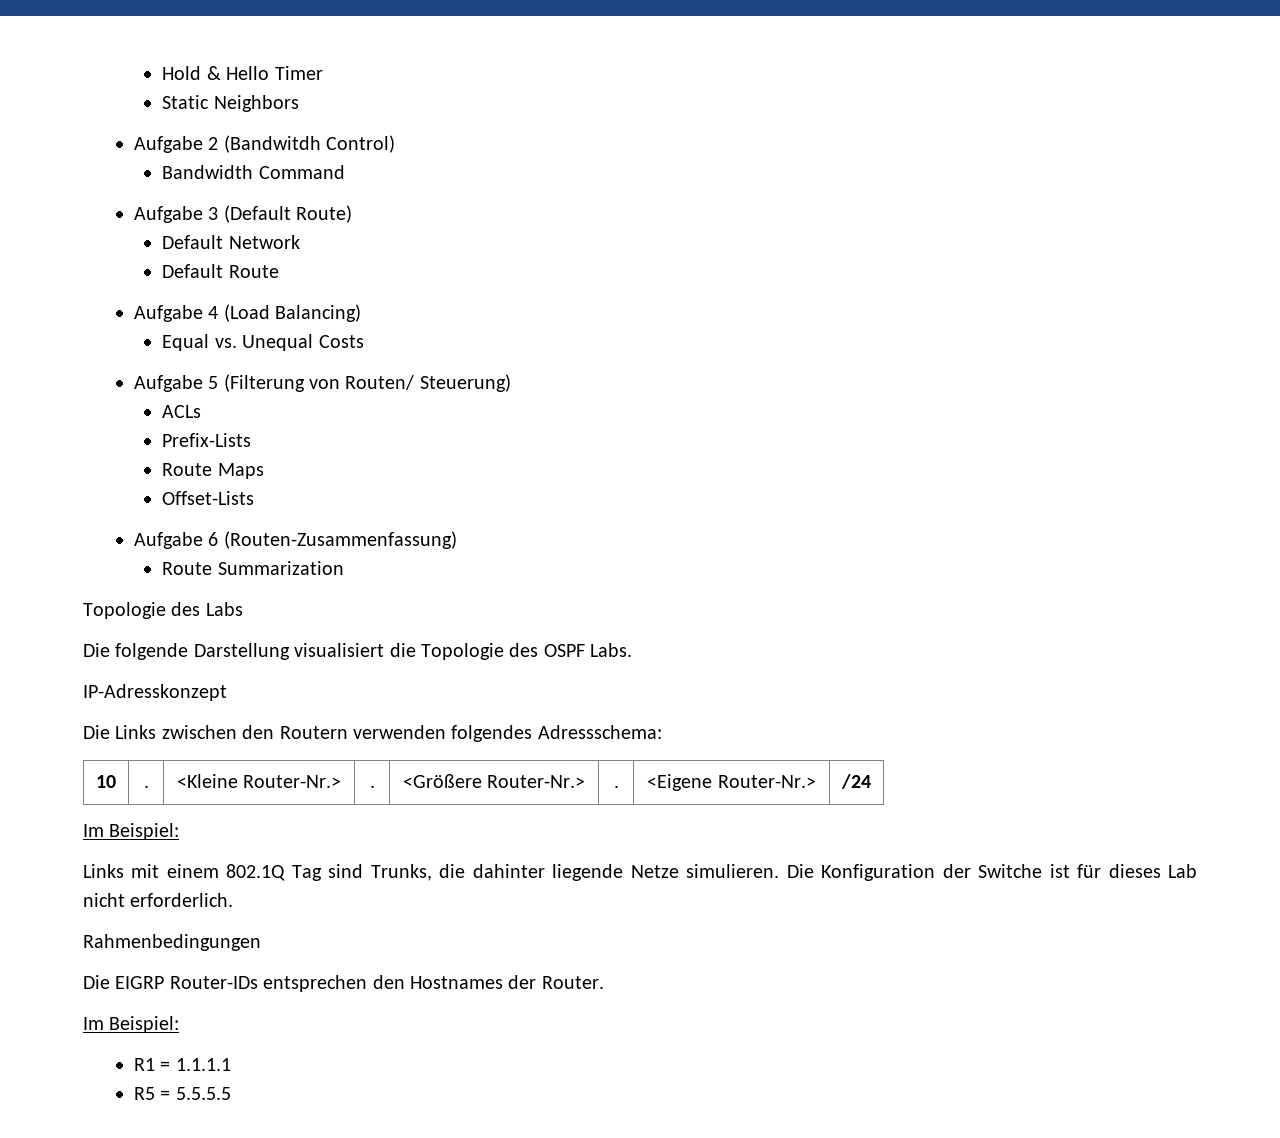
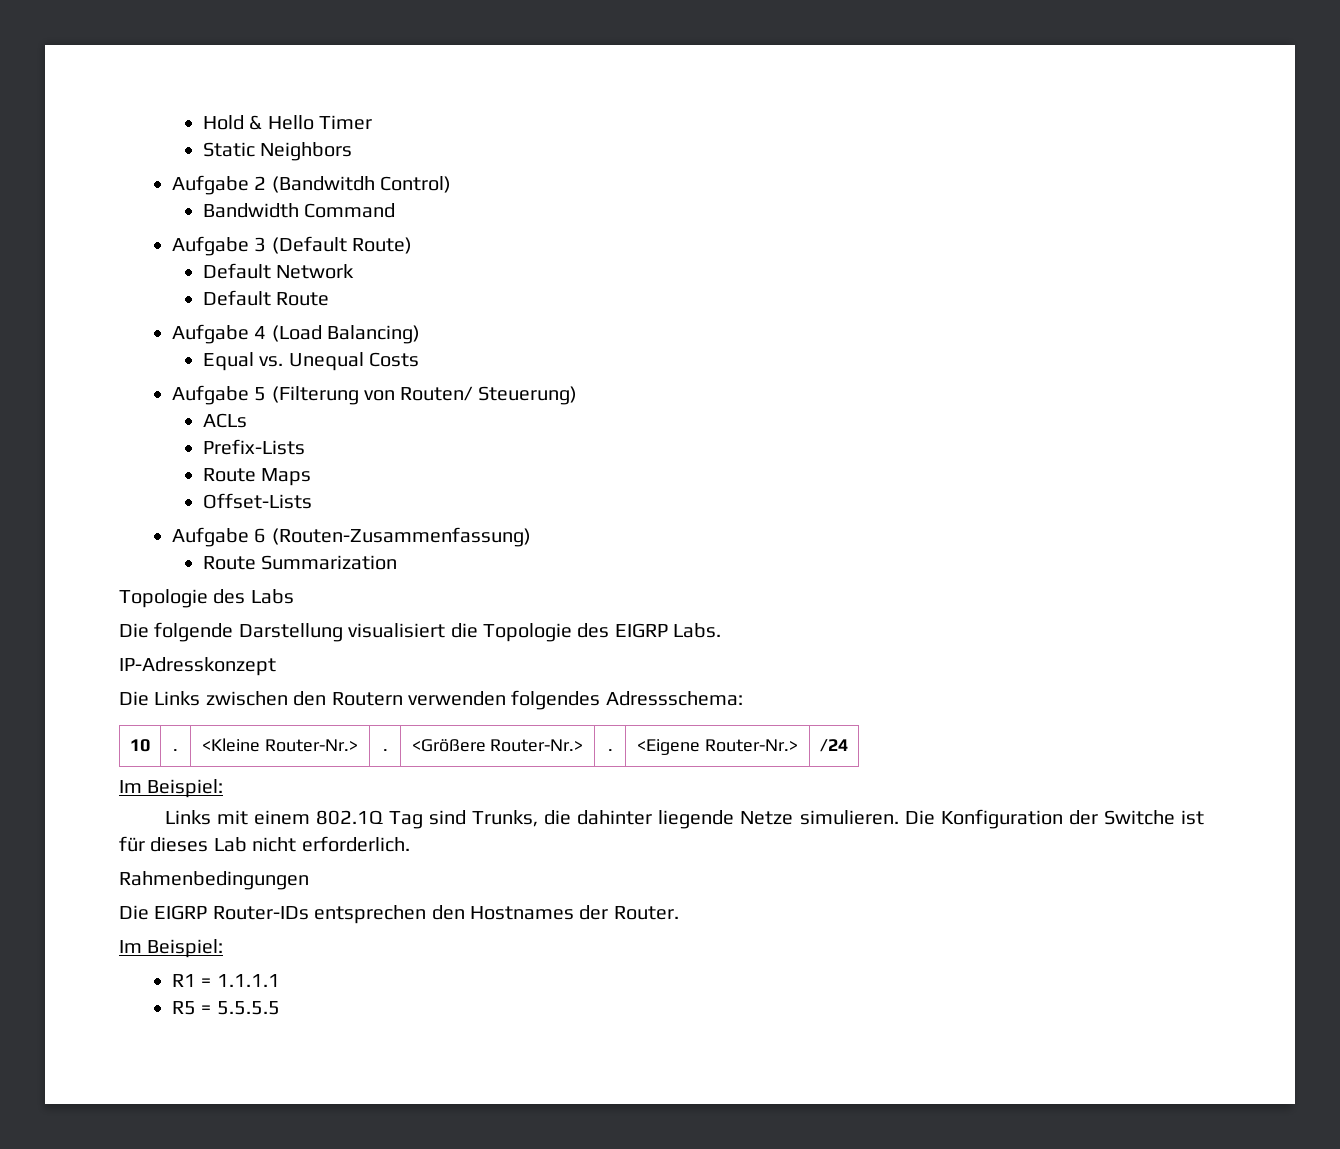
[543,644,585,657] OSPF -> [614,623,668,638] EIGRP

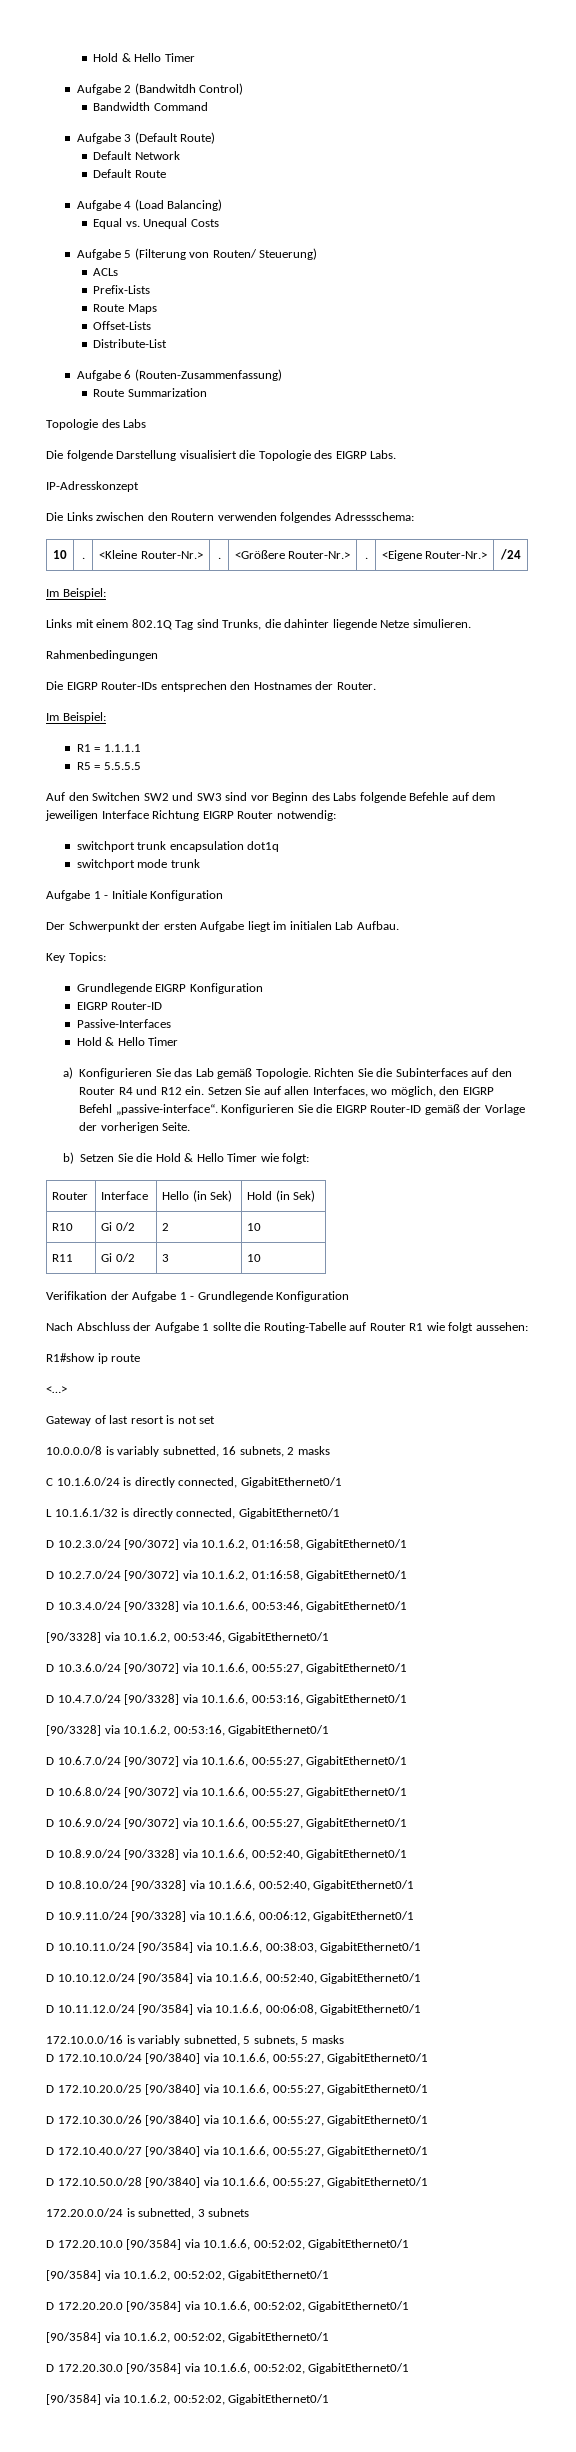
[202,115,372,130] [202,142,353,161] Hold & Hello Timer // Static Neighbors -> [93,53,195,62] Hold & Hello Timer
(312, 501) none -> [93,339,168,348] // Distribute-List
[904,809,1204,829] [119,836,410,852] Die Konfiguration der Switche ist für dieses Lab nicht erforderlich. -> (471, 623) none
(280, 1008) none -> [46,792,496,803] [45,810,336,821] [76,841,280,852] [76,859,200,870] [46,890,224,901] [46,921,399,932] [46,952,106,963] [76,983,263,994] [76,1002,163,1010] [76,1019,171,1028] [76,1037,179,1046] [62,1067,512,1079] [79,1086,494,1097] [79,1104,525,1115] [79,1122,191,1133] [62,1152,310,1164] [52,1192,89,1200] [101,1191,149,1200] [162,1190,233,1202] [247,1190,316,1202] [52,1223,74,1231] [101,1222,135,1231] [162,1223,170,1231] [247,1223,262,1231] [52,1254,74,1262] [101,1253,135,1262] [162,1254,170,1262] [247,1254,262,1262] [46,1291,350,1302] [46,1322,528,1333] [46,1353,141,1364] [46,1386,67,1393] [46,1415,216,1426] [46,1446,330,1457] [46,1477,342,1488] [46,1508,340,1519] [46,1539,408,1550] [46,1570,408,1581] [46,1601,408,1612] [46,1632,330,1643] [46,1663,408,1674] [46,1694,408,1705] [46,1725,330,1736] [46,1756,408,1767] [46,1787,408,1798] [46,1818,408,1829] [46,1849,408,1860] [46,1880,415,1891] [46,1911,415,1922] [46,1942,422,1953] [46,1973,422,1984] [46,2004,422,2015] [46,2035,344,2046] [46,2053,429,2064] [46,2084,429,2095] [46,2115,429,2126] [46,2146,429,2157] [46,2177,429,2188] [46,2208,250,2219] [46,2239,410,2250] [46,2270,330,2281] [46,2301,410,2312] [46,2332,330,2343] [46,2363,410,2374] [46,2394,330,2405] // Auf den Switchen SW2 und SW3 sind vor Beginn des Labs folgende Befehle auf dem jeweiligen Interface Richtung EIGRP Router notwendig: // switchport trunk encapsulation dot1q // switchport mode trunk // Aufgabe 1 - Initiale Konfiguration // Der Schwerpunkt der ersten Aufgabe liegt im initialen Lab Aufbau. // Key Topics: // Grundlegende EIGRP Konfiguration // EIGRP Router-ID // Passive-Interfaces // Hold & Hello Timer // a) Konfigurieren Sie das Lab gemäß Topologie. Richten Sie die Subinterfaces auf den Router R4 und R12 ein. Setzen Sie auf allen Interfaces, wo möglich, den EIGRP Befehl „passive-interface“. Konfigurieren Sie die EIGRP Router-ID gemäß der Vorlage der vorherigen Seite. // b) Setzen Sie die Hold & Hello Timer wie folgt: // Router | Interface | Hello (in Sek) | Hold (in Sek) // R10 | Gi 0/2 | 2 | 10 // R11 | Gi 0/2 | 3 | 10 // Verifikation der Aufgabe 1 - Grundlegende Konfiguration // Nach Abschluss der Aufgabe 1 sollte die Routing-Tabelle auf Router R1 wie folgt aussehen: // R1#show ip route // <…> // Gateway of last resort is not set // 10.0.0.0/8 is variably subnetted, 16 subnets, 2 masks // C 10.1.6.0/24 is directly connected, GigabitEthernet0/1 // L 10.1.6.1/32 is directly connected, GigabitEthernet0/1 // D 10.2.3.0/24 [90/3072] via 10.1.6.2, 01:16:58, GigabitEthernet0/1 // D 10.2.7.0/24 [90/3072] via 10.1.6.2, 01:16:58, GigabitEthernet0/1 // D 10.3.4.0/24 [90/3328] via 10.1.6.6, 00:53:46, GigabitEthernet0/1 // [90/3328] via 10.1.6.2, 00:53:46, GigabitEthernet0/1 // D 10.3.6.0/24 [90/3072] via 10.1.6.6, 00:55:27, GigabitEthernet0/1 // D 10.4.7.0/24 [90/3328] via 10.1.6.6, 00:53:16, GigabitEthernet0/1 // [90/3328] via 10.1.6.2, 00:53:16, GigabitEthernet0/1 // D 10.6.7.0/24 [90/3072] via 10.1.6.6, 00:55:27, GigabitEthernet0/1 // D 10.6.8.0/24 [90/3072] via 10.1.6.6, 00:55:27, GigabitEthernet0/1 // D 10.6.9.0/24 [90/3072] via 10.1.6.6, 00:55:27, GigabitEthernet0/1 // D 10.8.9.0/24 [90/3328] via 10.1.6.6, 00:52:40, GigabitEthernet0/1 // D 10.8.10.0/24 [90/3328] via 10.1.6.6, 00:52:40, GigabitEthernet0/1 // D 10.9.11.0/24 [90/3328] via 10.1.6.6, 00:06:12, GigabitEthernet0/1 // D 10.10.11.0/24 [90/3584] via 10.1.6.6, 00:38:03, GigabitEthernet0/1 // D 10.10.12.0/24 [90/3584] via 10.1.6.6, 00:52:40, GigabitEthernet0/1 // D 10.11.12.0/24 [90/3584] via 10.1.6.6, 00:06:08, GigabitEthernet0/1 // 172.10.0.0/16 is variably subnetted, 5 subnets, 5 masks // D 172.10.10.0/24 [90/3840] via 10.1.6.6, 00:55:27, GigabitEthernet0/1 // D 172.10.20.0/25 [90/3840] via 10.1.6.6, 00:55:27, GigabitEthernet0/1 // D 172.10.30.0/26 [90/3840] via 10.1.6.6, 00:55:27, GigabitEthernet0/1 // D 172.10.40.0/27 [90/3840] via 10.1.6.6, 00:55:27, GigabitEthernet0/1 // D 172.10.50.0/28 [90/3840] via 10.1.6.6, 00:55:27, GigabitEthernet0/1 // 172.20.0.0/24 is subnetted, 3 subnets // D 172.20.10.0 [90/3584] via 10.1.6.6, 00:52:02, GigabitEthernet0/1 // [90/3584] via 10.1.6.2, 00:52:02, GigabitEthernet0/1 // D 172.20.20.0 [90/3584] via 10.1.6.6, 00:52:02, GigabitEthernet0/1 // [90/3584] via 10.1.6.2, 00:52:02, GigabitEthernet0/1 // D 172.20.30.0 [90/3584] via 10.1.6.6, 00:52:02, GigabitEthernet0/1 // [90/3584] via 10.1.6.2, 00:52:02, GigabitEthernet0/1

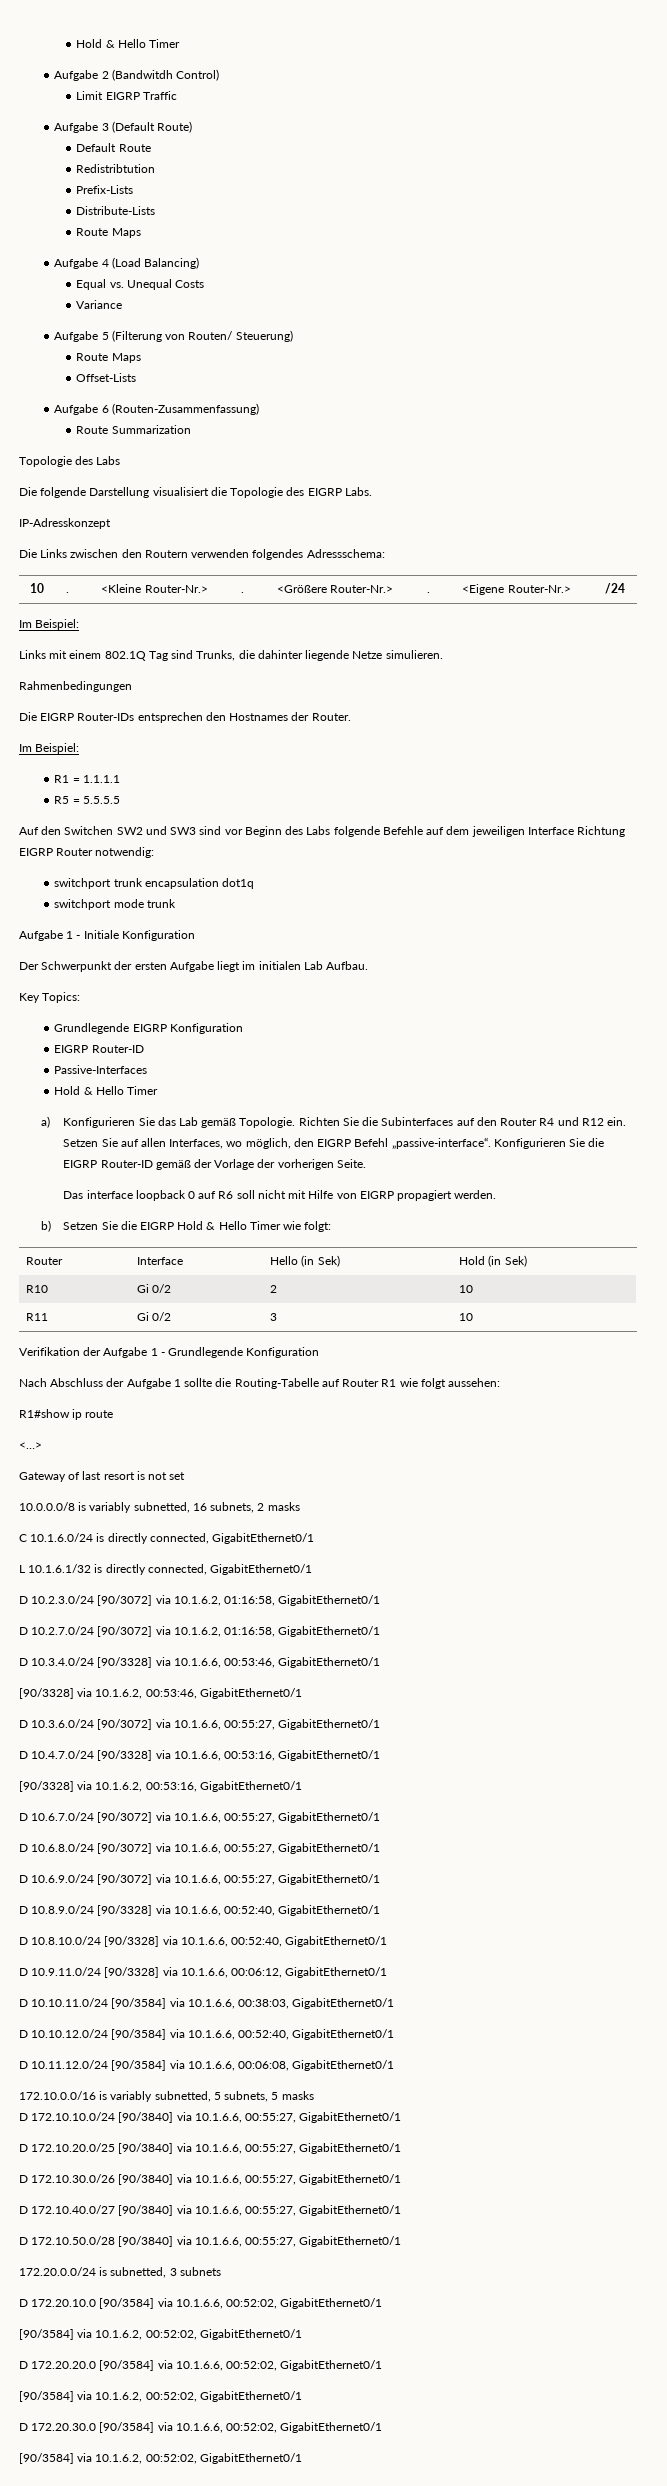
[93,102,208,111] Bandwidth Command -> [76,91,177,100] Limit EIGRP Traffic
[134,151,180,160] [93,169,166,178] Network // Default Route -> [118,144,151,152] [76,164,156,173] [76,185,134,194] [76,206,156,215] [76,228,141,238] Route // Redistribtution // Prefix-Lists // Distribute-Lists // Route Maps
(219, 223) none -> [76,300,123,309] // Variance
[93,268,119,276] [93,285,151,294] // ACLs // Prefix-Lists -> (293, 336) none
[93,339,168,348] // Distribute-List -> (137, 377) none
(191, 1126) none -> [63,1190,497,1201] // Das interface loopback 0 auf R6 soll nicht mit Hilfe von EIGRP propagiert werden.
(153, 1157) none -> [139,1222,174,1230] EIGRP

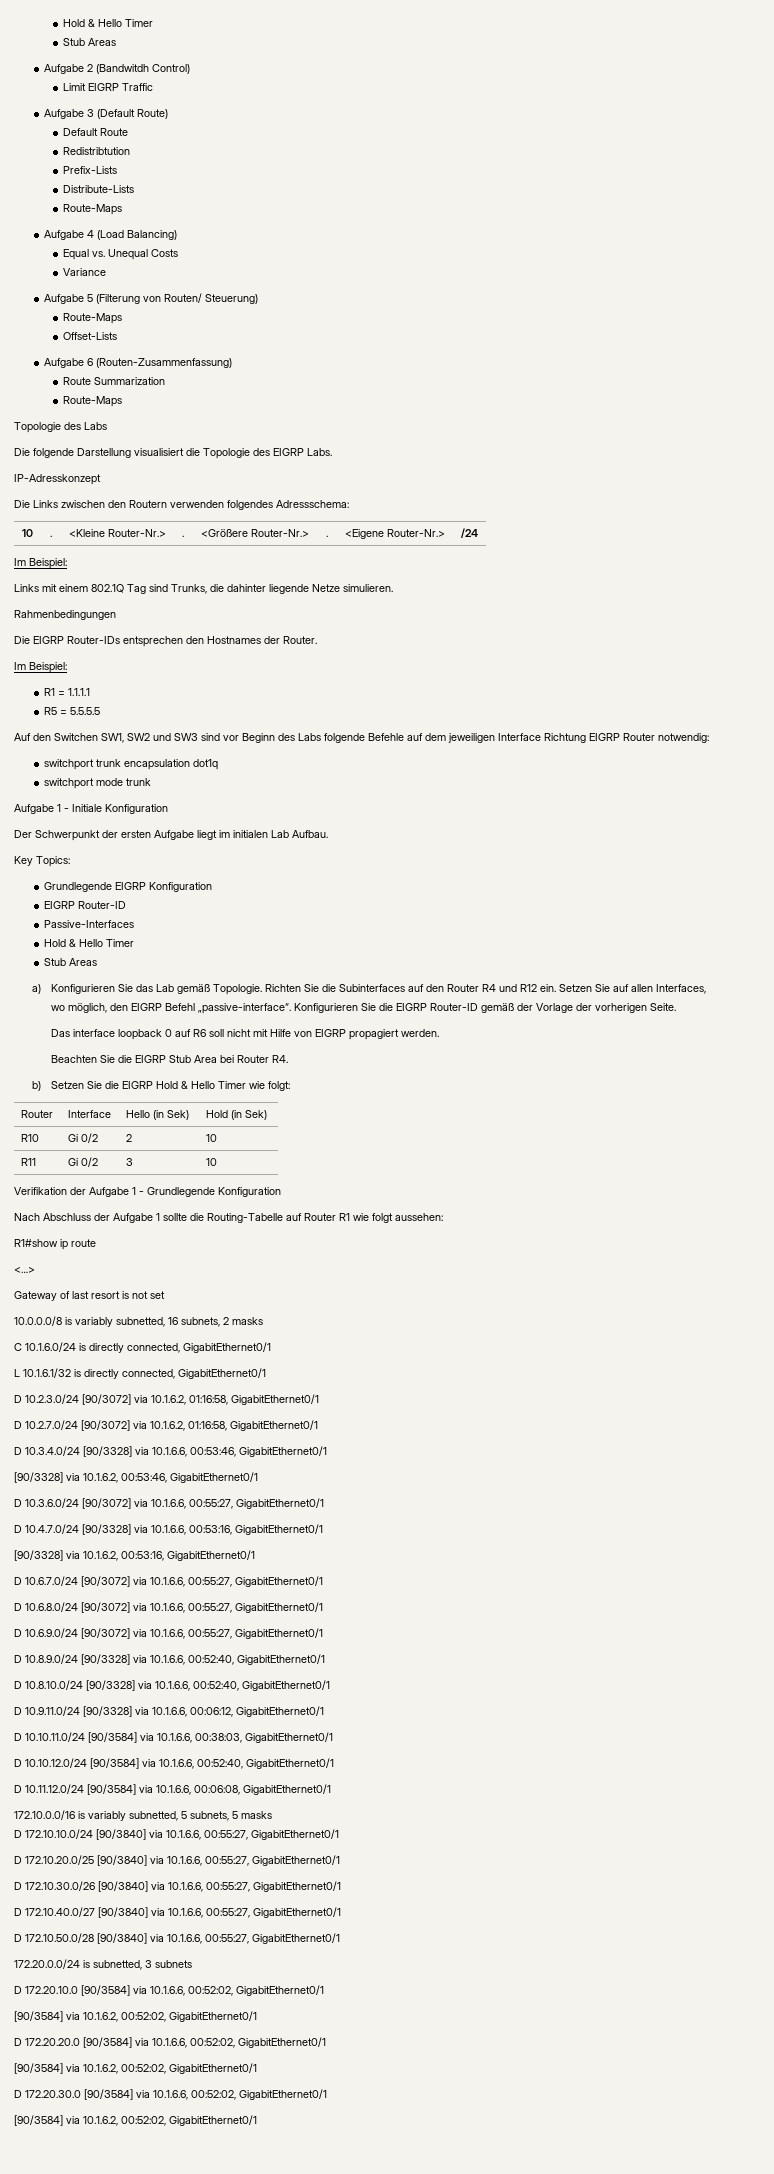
[76,39,181,48] Hold & Hello Timer -> [62,19,153,27] [62,38,116,46] Hold & Hello Timer // Stub Areas
[76,228,141,238] Route Maps -> [62,204,122,215] Route-Maps
[76,353,141,363] Route Maps -> [62,313,122,324] Route-Maps
(191, 429) none -> [62,396,122,407] // Route-Maps
(114, 830) none -> [101,733,124,743] SW1,
(159, 1090) none -> [44,958,98,966] // Stub Areas
(497, 1194) none -> [50,1055,288,1063] // Beachten Sie die EIGRP Stub Area bei Router R4.

